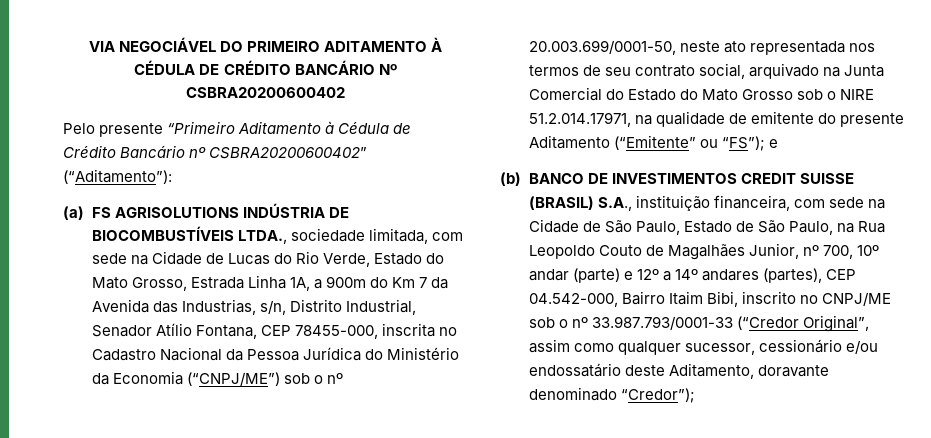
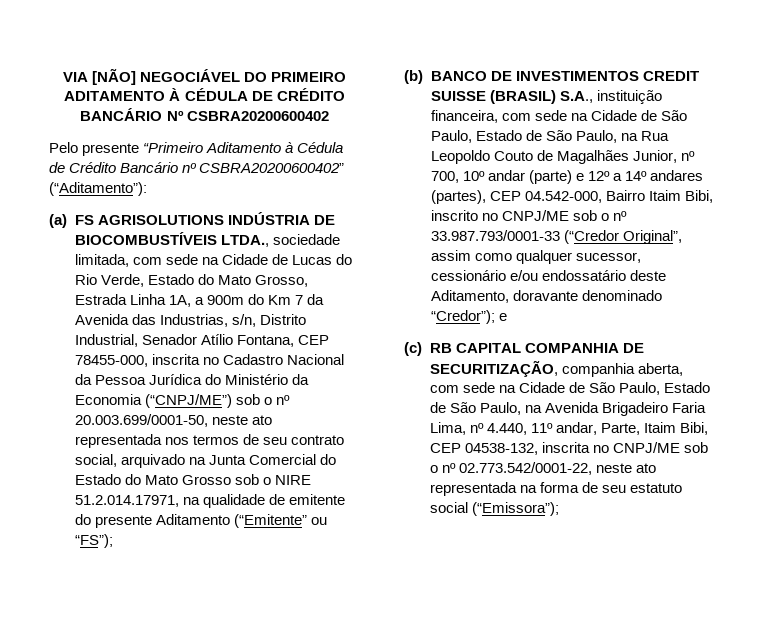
(115, 46) none -> [91,68,136,85] [NÃO]
[768,139,778,148] e -> (113, 541) none
(695, 395) none -> [498,313,507,321] [404,342,644,356] [429,360,683,377] [429,382,710,395] [429,402,706,416] [429,422,708,435] [429,442,708,455] [429,462,656,475] [429,482,682,496] [429,502,559,516] e // (c) RB CAPITAL COMPANHIA DE SECURITIZAÇÃO, companhia aberta, com sede na Cidade de São Paulo, Estado de São Paulo, na Avenida Brigadeiro Faria Lima, nº 4.440, 11º andar, Parte, Itaim Bibi, CEP 04538-132, inscrita no CNPJ/ME sob o nº 02.773.542/0001-22, neste ato representada na forma de seu estatuto social (“Emissora”);

